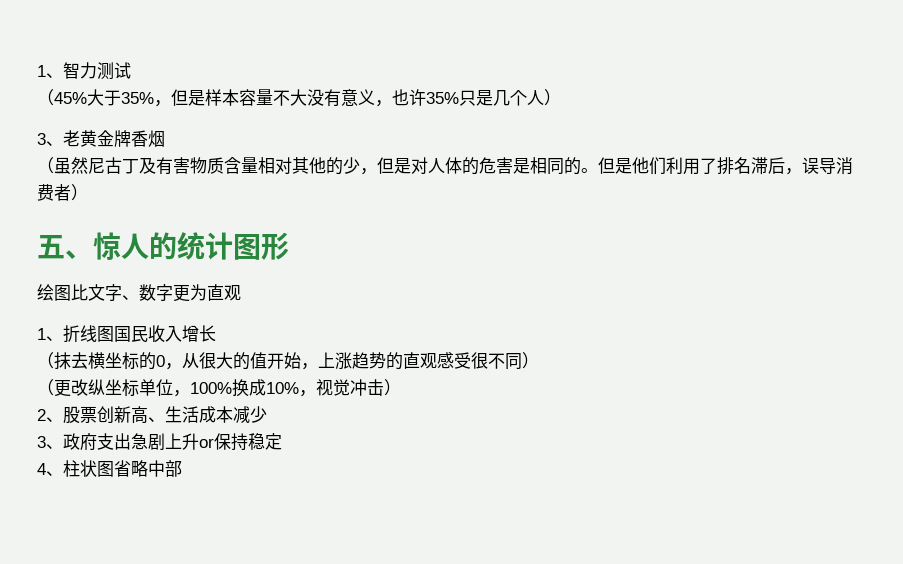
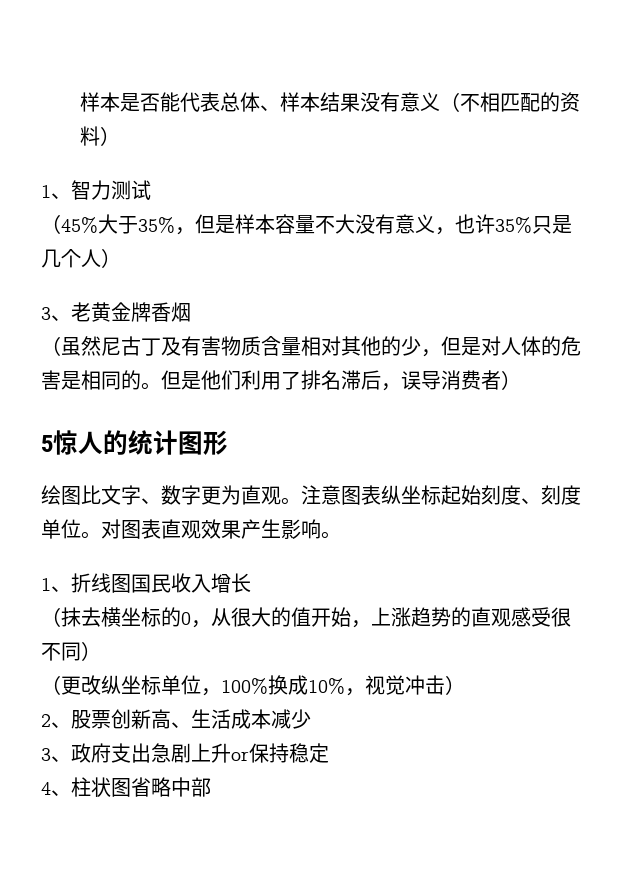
(37, 71) none -> [80,92,581,112] [80,126,121,146] 样本是否能代表总体、样本结果没有意义（不相匹配的资料） //
[37,235,93,259] 五、 -> [41,435,53,452] 5
(241, 293) none -> [281,485,581,505] [41,519,341,539] 。注意图表纵坐标起始刻度、刻度单位。对图表直观效果产生影响。

